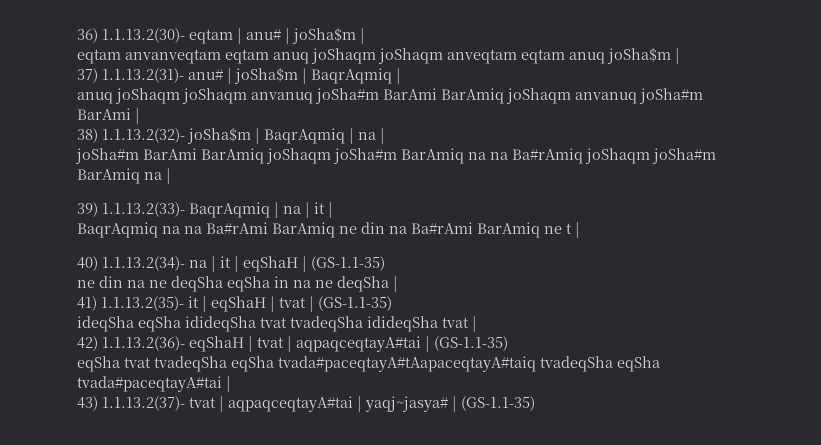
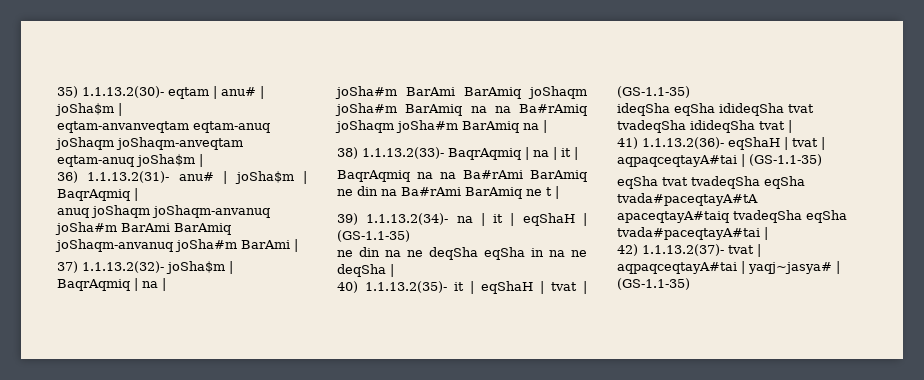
[77,28,98,43] 36) -> [57,86,78,98] 35)
[77,48,680,64] [77,68,98,83] eqtam anvanveqtam eqtam anuq joShaqm joShaqm anveqtam eqtam anuq joSha$m | // 37) -> [57,121,270,133] [55,137,243,150] [57,154,203,167] [57,171,78,183] eqtam-anvanveqtam eqtam-anuq joShaqm joShaqm-anveqtam eqtam-anuq joSha$m | // 36)
[182,88,637,104] joShaqm anvanuq joSha#m BarAmi BarAmiq joShaqm anvanuq -> [152,205,270,218] [55,222,231,235] [55,239,173,252] joShaqm-anvanuq joSha#m BarAmi BarAmiq joShaqm-anvanuq
[77,128,98,143] 38) -> [57,261,78,273] 37)
[77,202,98,217] 39) -> [337,147,358,159] 38)
[77,256,98,271] 40) -> [337,213,358,225] 39)
[77,296,97,311] 41) -> [337,281,358,293] 40)
[77,336,98,351] 42) -> [617,137,638,149] 41)
[278,356,536,372] tvada#paceqtayA#tAapaceqtayA#taiq -> [617,193,758,206] [617,211,729,223] tvada#paceqtayA#tA apaceqtayA#taiq
[77,396,98,411] 43) -> [617,244,638,256] 42)

